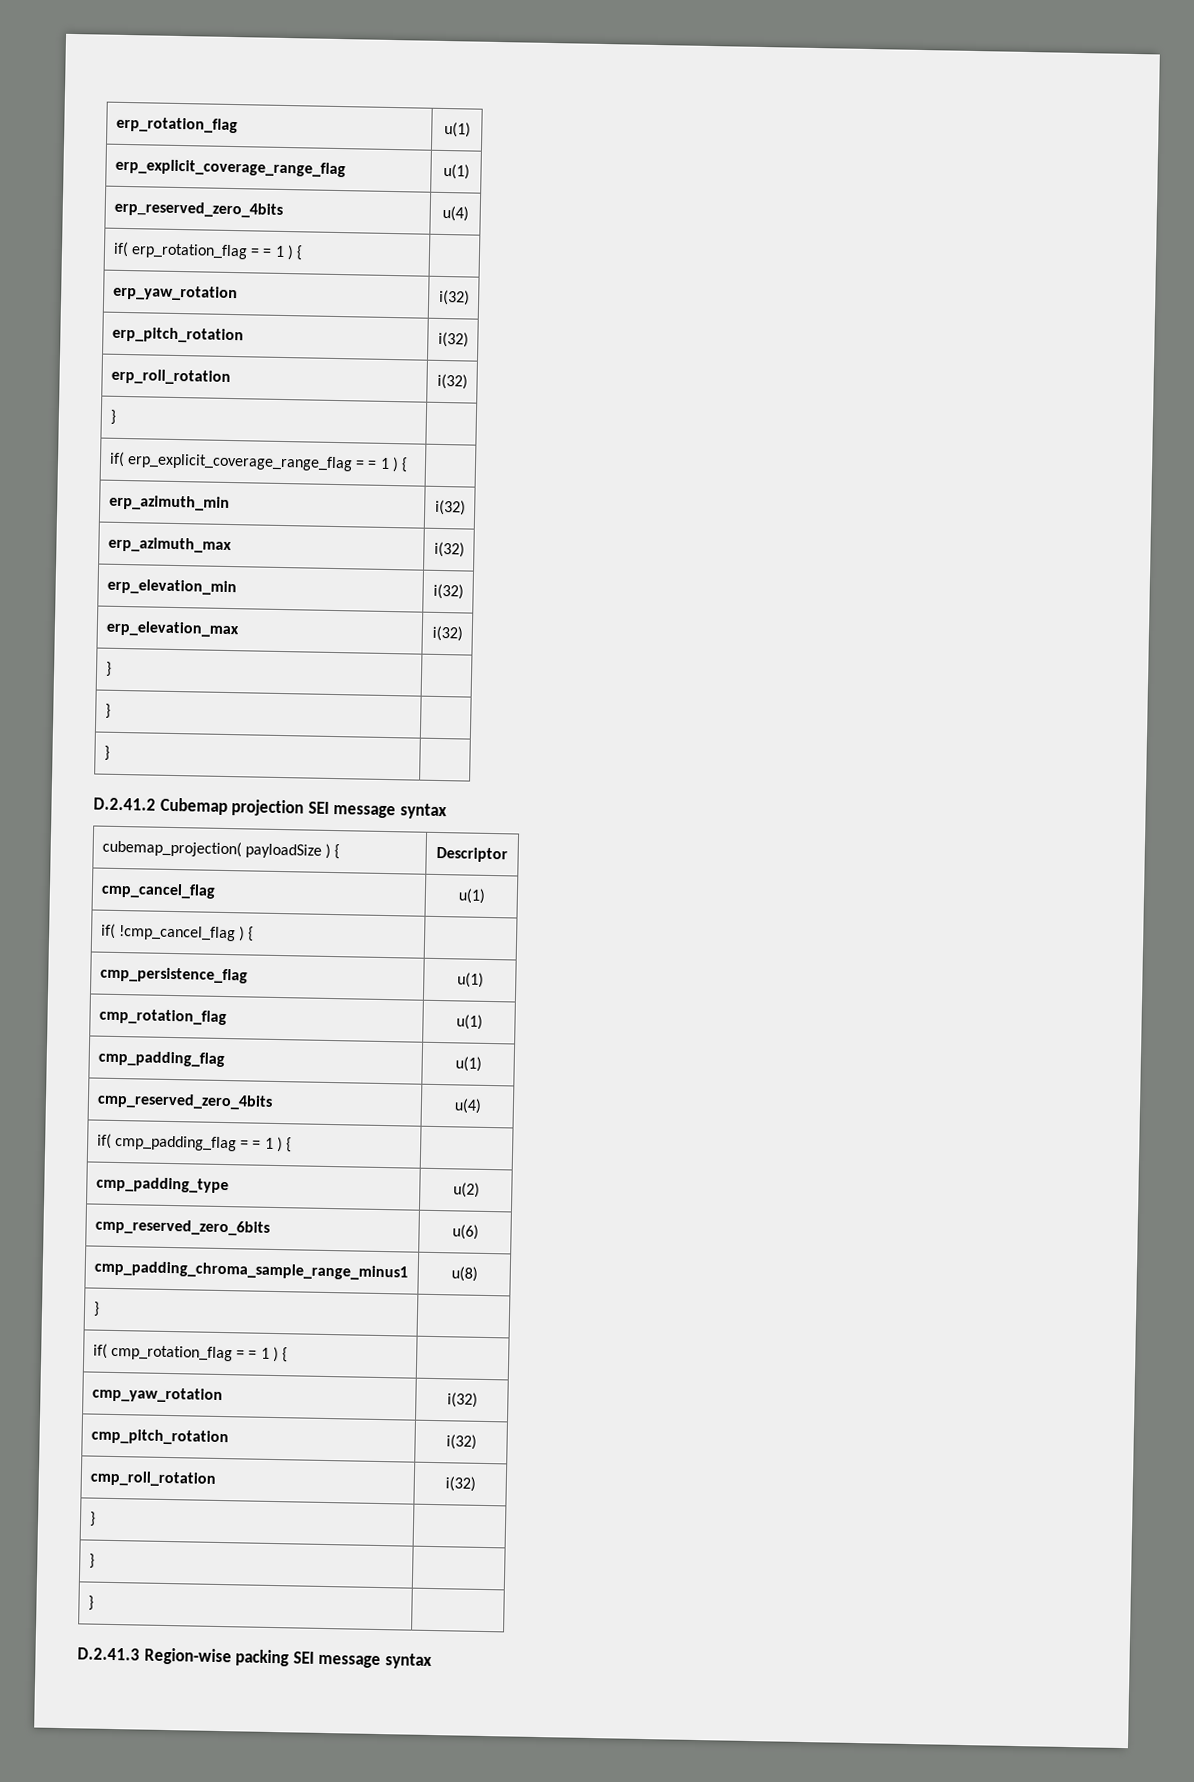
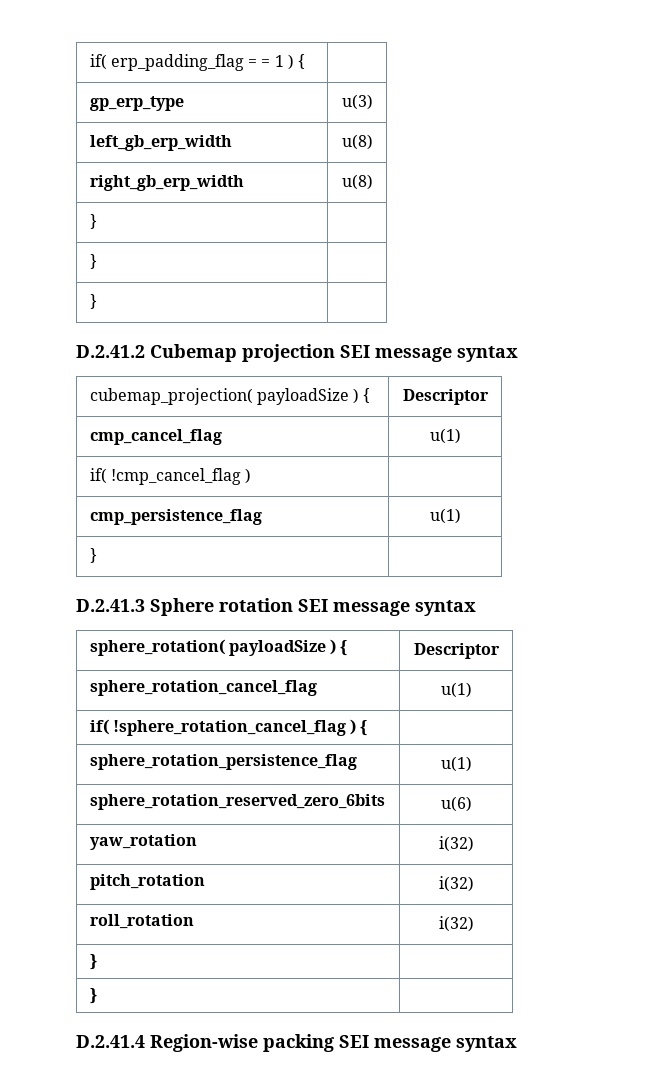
[115,116,238,134] [443,121,471,138] [114,158,346,178] [442,163,470,180] [113,200,283,218] [441,205,469,222] [112,241,303,261] [112,284,238,302] [438,289,470,306] [111,326,244,344] [437,331,469,348] [110,368,231,386] [436,373,468,390] [109,409,116,425] [108,451,408,473] [108,494,230,511] [434,499,466,516] [107,536,232,554] [433,541,465,558] [106,578,237,596] [432,583,464,600] [105,620,239,638] [431,625,463,642] erp_rotation_flag | u(1) // erp_explicit_coverage_range_flag | u(1) // erp_reserved_zero_4bits | u(4) // if( erp_rotation_flag = = 1 ) { | // erp_yaw_rotation | i(32) // erp_pitch_rotation | i(32) // erp_roll_rotation | i(32) // } | // if( erp_explicit_coverage_range_flag = = 1 ) { | // erp_azimuth_min | i(32) // erp_azimuth_max | i(32) // erp_elevation_min | i(32) // erp_elevation_max | i(32) -> [89,54,306,71] [89,96,184,111] [341,94,373,110] [89,135,232,151] [341,134,373,150] [89,175,244,191] [341,174,373,190] if( erp_padding_flag = = 1 ) { | // gp_erp_type | u(3) // left_gb_erp_width | u(8) // right_gb_erp_width | u(8)
[247,926,255,942] { -> (252, 476) none
[98,1008,227,1026] [455,1014,483,1030] [97,1050,225,1068] [454,1056,482,1072] [96,1092,273,1110] [453,1098,482,1114] [96,1133,292,1153] [95,1176,229,1194] [452,1182,480,1198] [94,1218,270,1236] [451,1224,479,1240] [93,1260,408,1281] [450,1266,478,1282] [92,1301,100,1317] [92,1343,288,1363] [91,1386,223,1404] [446,1392,478,1408] [90,1428,229,1446] [445,1434,477,1450] [89,1470,216,1487] [444,1476,476,1492] [88,1511,96,1527] [88,1553,95,1569] [87,1595,94,1611] [77,1647,140,1661] cmp_rotation_flag | u(1) // cmp_padding_flag | u(1) // cmp_reserved_zero_4bits | u(4) // if( cmp_padding_flag = = 1 ) { | // cmp_padding_type | u(2) // cmp_reserved_zero_6bits | u(6) // cmp_padding_chroma_sample_range_minus1 | u(8) // } | // if( cmp_rotation_flag = = 1 ) { | // cmp_yaw_rotation | i(32) // cmp_pitch_rotation | i(32) // cmp_roll_rotation | i(32) // } | // } | // } | // D.2.41.3 -> [89,548,97,563] [76,598,476,616] [89,639,348,656] [413,643,500,659] [89,680,317,696] [440,682,472,698] [89,719,368,736] [89,754,357,770] [440,756,472,772] [89,794,385,810] [440,796,472,812] [89,834,197,850] [438,836,474,852] [89,874,205,890] [438,876,474,892] [89,914,194,929] [438,916,474,932] [89,954,97,970] [89,988,97,1004] [76,1035,145,1048] } | // D.2.41.3 Sphere rotation SEI message syntax // sphere_rotation( payloadSize ) { | Descriptor // sphere_rotation_cancel_flag | u(1) // if( !sphere_rotation_cancel_flag ) { | // sphere_rotation_persistence_flag | u(1) // sphere_rotation_reserved_zero_6bits | u(6) // yaw_rotation | i(32) // pitch_rotation | i(32) // roll_rotation | i(32) // } | // } | // D.2.41.4

